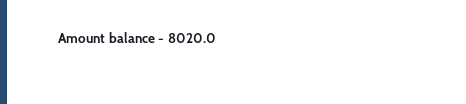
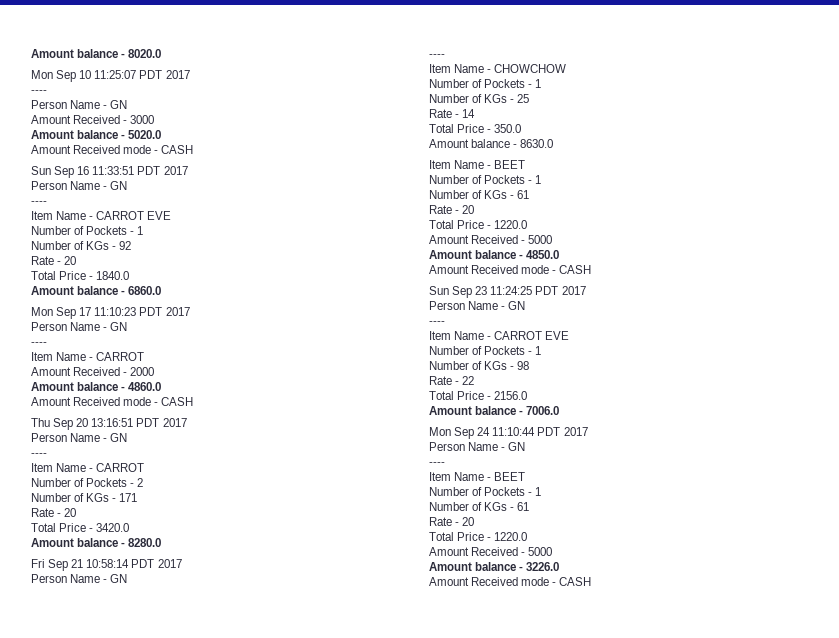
(216, 38) none -> [31,70,190,82] [31,90,47,94] [31,100,128,109] [31,115,155,124] [31,130,162,139] [31,145,194,154] [31,166,188,178] [31,181,128,190] [31,201,47,205] [31,211,172,220] [31,226,144,235] [31,241,132,250] [31,256,77,265] [31,271,130,280] [31,286,162,295] [31,307,190,319] [31,322,128,331] [31,342,47,346] [31,352,145,361] [31,367,155,376] [31,382,162,391] [31,397,194,406] [31,418,187,430] [31,433,128,442] [31,453,47,457] [31,463,145,472] [31,478,144,487] [31,493,138,502] [31,508,77,517] [31,523,130,532] [31,538,162,547] [31,559,182,571] [31,574,128,583] [429,54,445,58] [429,64,567,73] [429,79,542,88] [429,94,530,103] [429,109,476,118] [429,124,522,133] [429,139,554,148] [429,160,526,169] [429,175,542,184] [429,190,530,199] [429,205,475,214] [429,220,528,229] [429,235,553,244] [429,250,560,259] [429,265,592,274] [429,286,586,298] [429,301,526,310] [429,321,445,325] [429,331,570,340] [429,346,542,355] [429,361,530,370] [429,376,475,385] [429,391,528,400] [429,406,560,415] [429,427,588,439] [429,442,526,451] [429,462,445,466] [429,472,526,481] [429,487,542,496] [429,502,530,511] [429,517,475,526] [429,532,528,541] [429,547,553,556] [429,562,560,571] [429,577,592,586] // Mon Sep 10 11:25:07 PDT 2017 // ---- // Person Name - GN // Amount Received - 3000 // Amount balance - 5020.0 // Amount Received mode - CASH // Sun Sep 16 11:33:51 PDT 2017 // Person Name - GN // ---- // Item Name - CARROT EVE // Number of Pockets - 1 // Number of KGs - 92 // Rate - 20 // Total Price - 1840.0 // Amount balance - 6860.0 // Mon Sep 17 11:10:23 PDT 2017 // Person Name - GN // ---- // Item Name - CARROT // Amount Received - 2000 // Amount balance - 4860.0 // Amount Received mode - CASH // Thu Sep 20 13:16:51 PDT 2017 // Person Name - GN // ---- // Item Name - CARROT // Number of Pockets - 2 // Number of KGs - 171 // Rate - 20 // Total Price - 3420.0 // Amount balance - 8280.0 // Fri Sep 21 10:58:14 PDT 2017 // Person Name - GN // ---- // Item Name - CHOWCHOW // Number of Pockets - 1 // Number of KGs - 25 // Rate - 14 // Total Price - 350.0 // Amount balance - 8630.0 // Item Name - BEET // Number of Pockets - 1 // Number of KGs - 61 // Rate - 20 // Total Price - 1220.0 // Amount Received - 5000 // Amount balance - 4850.0 // Amount Received mode - CASH // Sun Sep 23 11:24:25 PDT 2017 // Person Name - GN // ---- // Item Name - CARROT EVE // Number of Pockets - 1 // Number of KGs - 98 // Rate - 22 // Total Price - 2156.0 // Amount balance - 7006.0 // Mon Sep 24 11:10:44 PDT 2017 // Person Name - GN // ---- // Item Name - BEET // Number of Pockets - 1 // Number of KGs - 61 // Rate - 20 // Total Price - 1220.0 // Amount Received - 5000 // Amount balance - 3226.0 // Amount Received mode - CASH

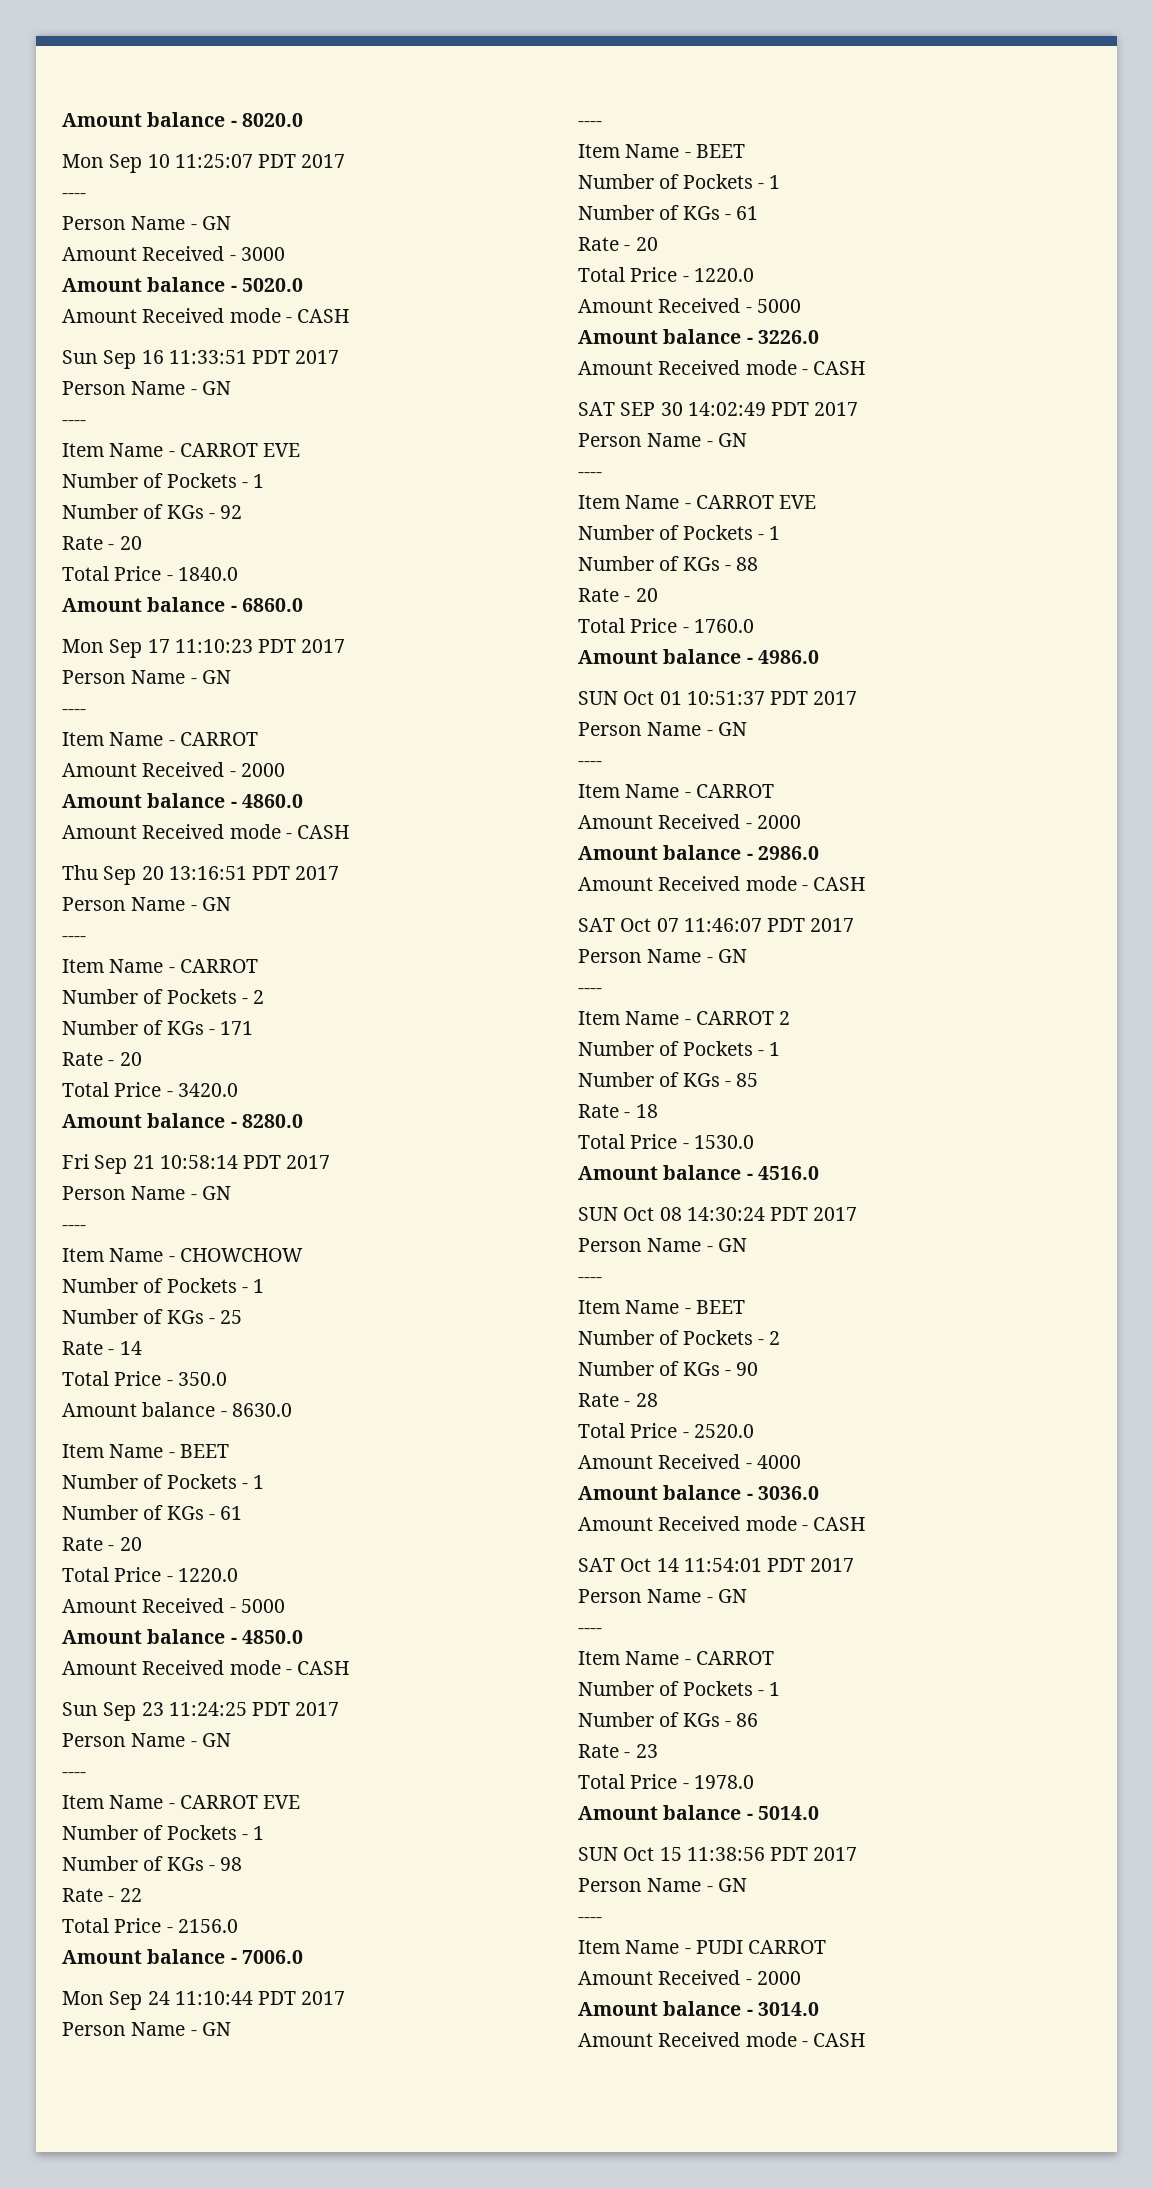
(592, 581) none -> [578,402,859,416] [578,433,747,447] [578,472,602,478] [578,495,817,509] [578,525,781,540] [578,556,759,571] [578,588,658,602] [578,618,754,633] [578,649,819,664] [578,691,858,705] [578,722,747,736] [578,761,602,767] [578,784,774,798] [578,814,801,829] [578,845,819,860] [578,876,866,891] [578,918,855,932] [578,949,747,963] [578,988,602,994] [578,1011,791,1025] [578,1041,781,1056] [578,1072,759,1087] [578,1104,658,1118] [578,1134,754,1149] [578,1165,819,1180] [578,1207,858,1221] [578,1238,747,1252] [578,1277,602,1283] [578,1300,745,1314] [578,1330,781,1345] [578,1361,759,1376] [578,1393,658,1407] [578,1423,754,1438] [578,1454,801,1469] [578,1485,819,1500] [578,1516,866,1531] [578,1558,855,1572] [578,1589,747,1603] [578,1628,602,1634] [578,1651,774,1665] [578,1681,781,1696] [578,1712,759,1727] [578,1744,658,1758] [578,1774,754,1789] [578,1805,819,1820] [578,1847,858,1861] [578,1878,747,1892] [578,1917,602,1923] [578,1940,827,1954] [578,1970,801,1985] [578,2001,819,2016] [578,2032,866,2047] // SAT SEP 30 14:02:49 PDT 2017 // Person Name - GN // ---- // Item Name - CARROT EVE // Number of Pockets - 1 // Number of KGs - 88 // Rate - 20 // Total Price - 1760.0 // Amount balance - 4986.0 // SUN Oct 01 10:51:37 PDT 2017 // Person Name - GN // ---- // Item Name - CARROT // Amount Received - 2000 // Amount balance - 2986.0 // Amount Received mode - CASH // SAT Oct 07 11:46:07 PDT 2017 // Person Name - GN // ---- // Item Name - CARROT 2 // Number of Pockets - 1 // Number of KGs - 85 // Rate - 18 // Total Price - 1530.0 // Amount balance - 4516.0 // SUN Oct 08 14:30:24 PDT 2017 // Person Name - GN // ---- // Item Name - BEET // Number of Pockets - 2 // Number of KGs - 90 // Rate - 28 // Total Price - 2520.0 // Amount Received - 4000 // Amount balance - 3036.0 // Amount Received mode - CASH // SAT Oct 14 11:54:01 PDT 2017 // Person Name - GN // ---- // Item Name - CARROT // Number of Pockets - 1 // Number of KGs - 86 // Rate - 23 // Total Price - 1978.0 // Amount balance - 5014.0 // SUN Oct 15 11:38:56 PDT 2017 // Person Name - GN // ---- // Item Name - PUDI CARROT // Amount Received - 2000 // Amount balance - 3014.0 // Amount Received mode - CASH

